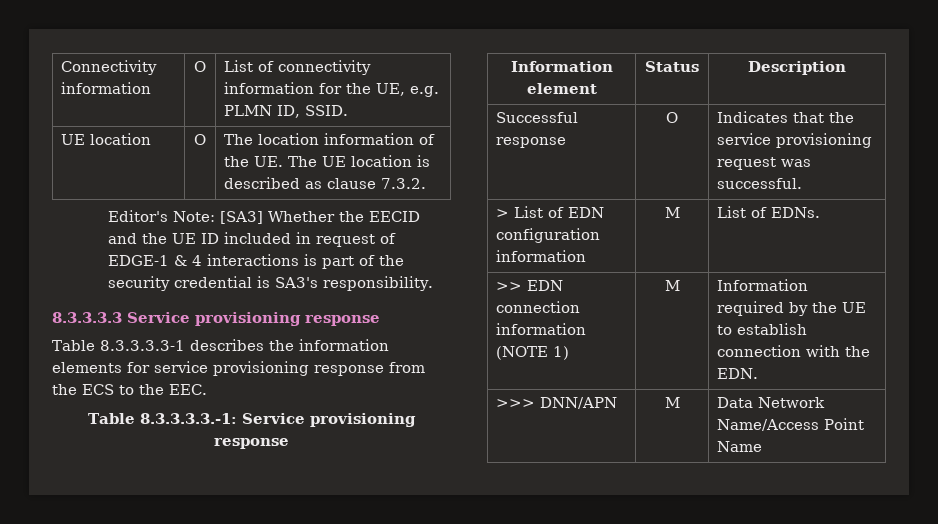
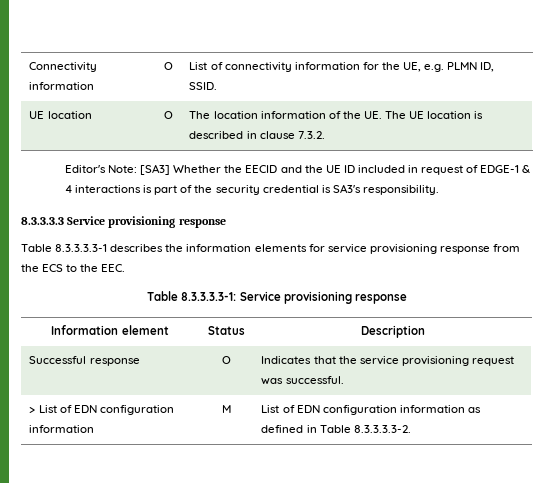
[305,181,323,189] as -> [246,131,257,139] in
[139,413,237,424] 8.3.3.3.3.-1: -> [181,292,237,301] 8.3.3.3.3-1:
[771,207,821,218] [496,280,564,291] [496,301,581,313] [496,323,587,335] [496,346,570,360] [664,280,680,291] [717,279,809,291] [717,301,867,316] [717,323,808,335] [717,345,871,357] [717,368,759,379] [496,397,618,409] [664,397,680,408] [717,397,826,408] [717,418,865,431] [717,441,763,452] EDNs. // >> EDN connection information (NOTE 1) | M | Information required by the UE to establish connection with the EDN. // >>> DNN/APN | M | Data Network Name/Access Point Name -> [296,405,481,415] [261,425,411,433] EDN configuration information as defined in Table 8.3.3.3.3-2.

